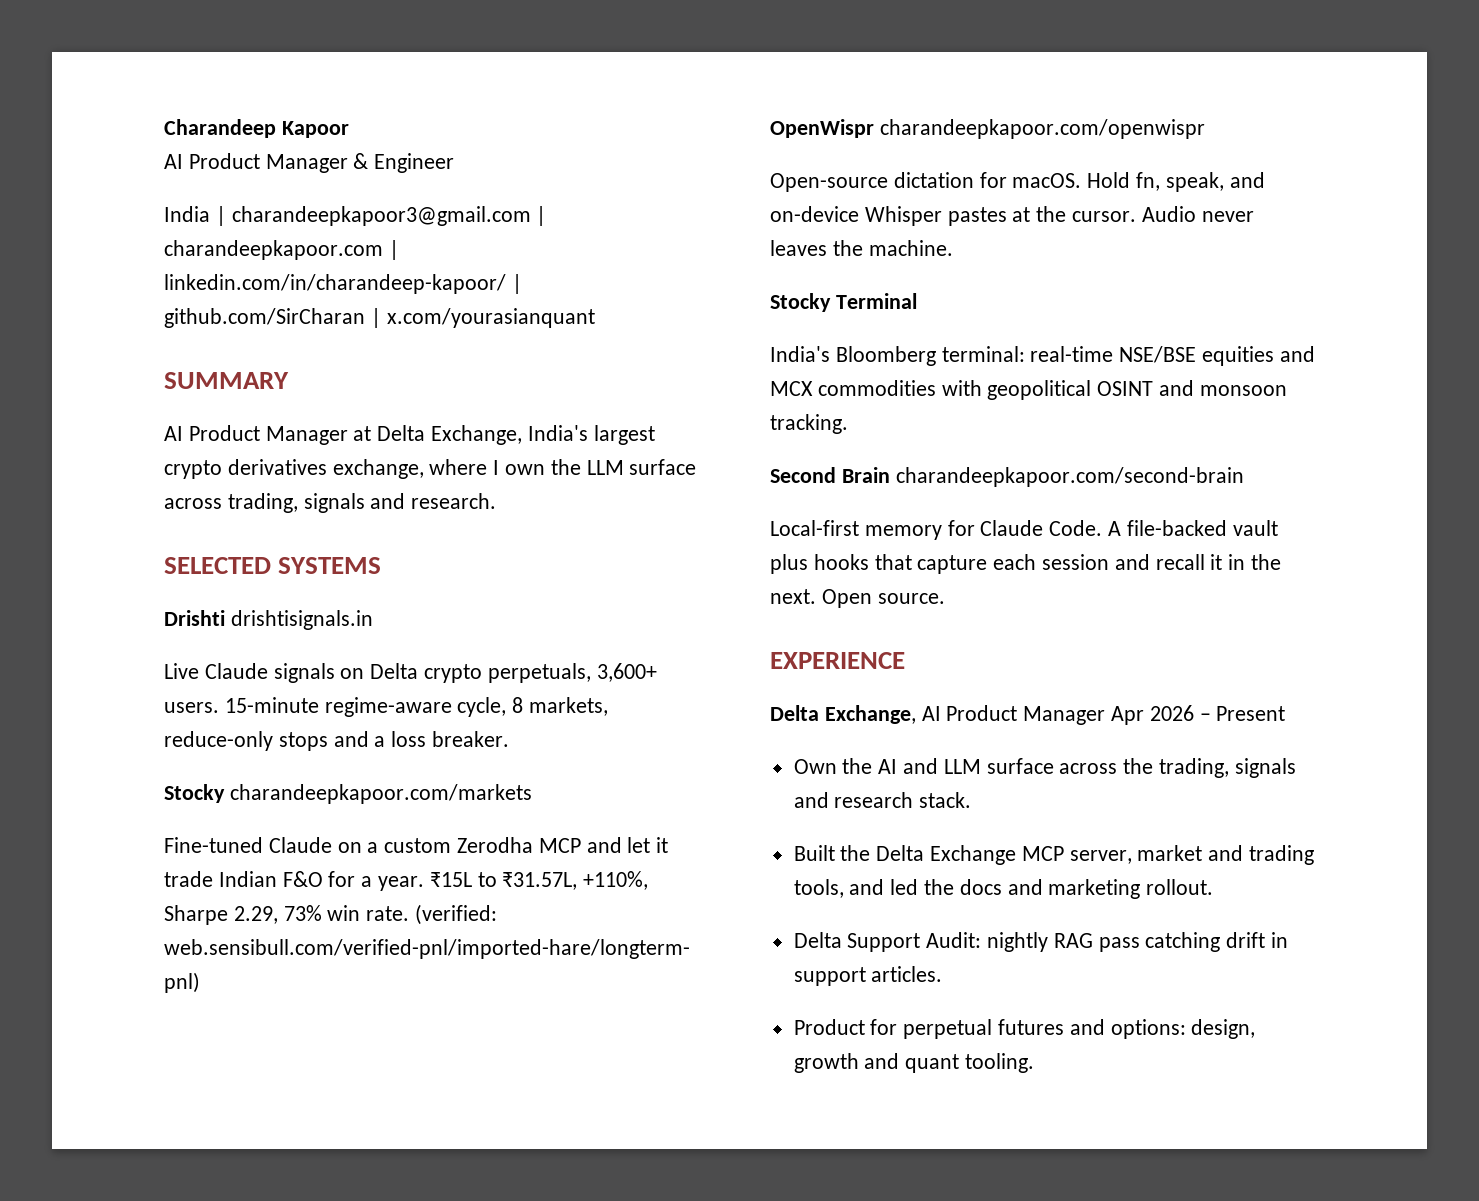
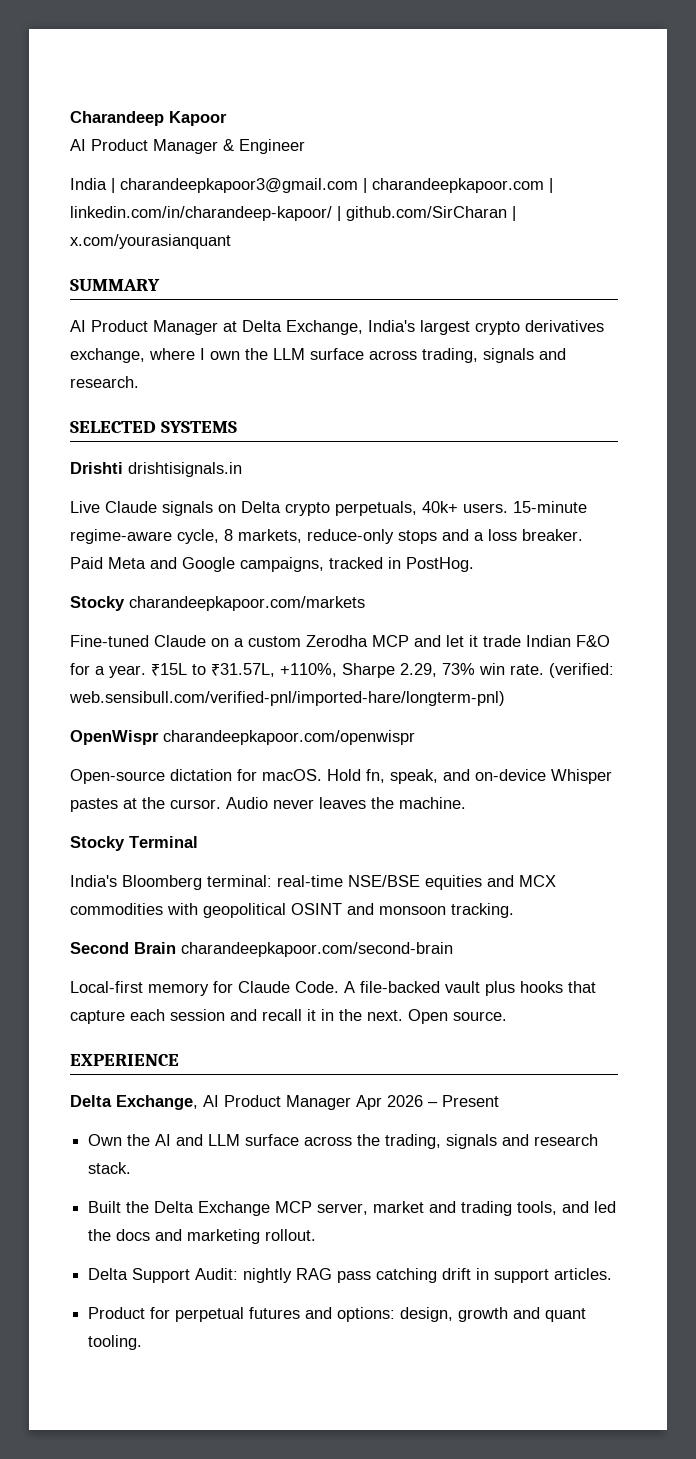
[596,663,657,682] 3,600+ -> [422,501,458,513] 40k+
(510, 739) none -> [70,557,474,572] Paid Meta and Google campaigns, tracked in PostHog.

